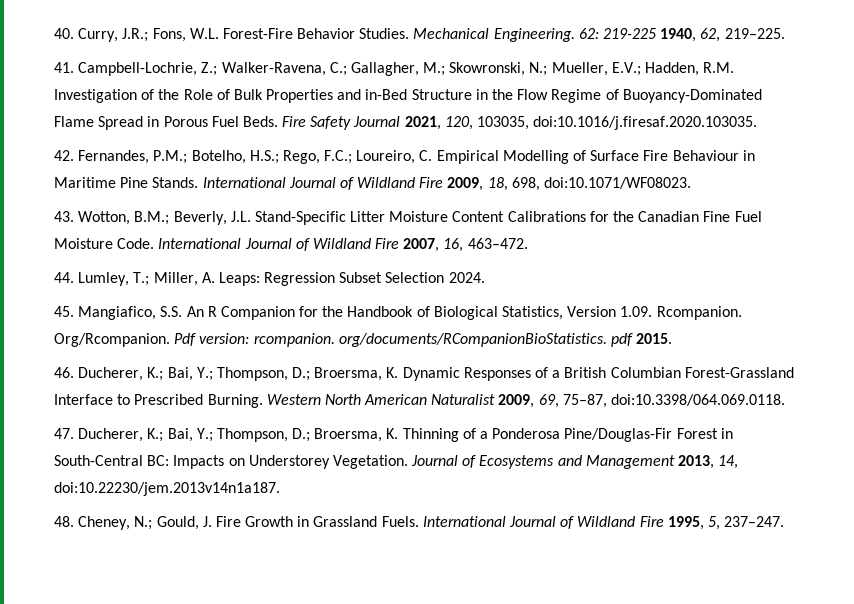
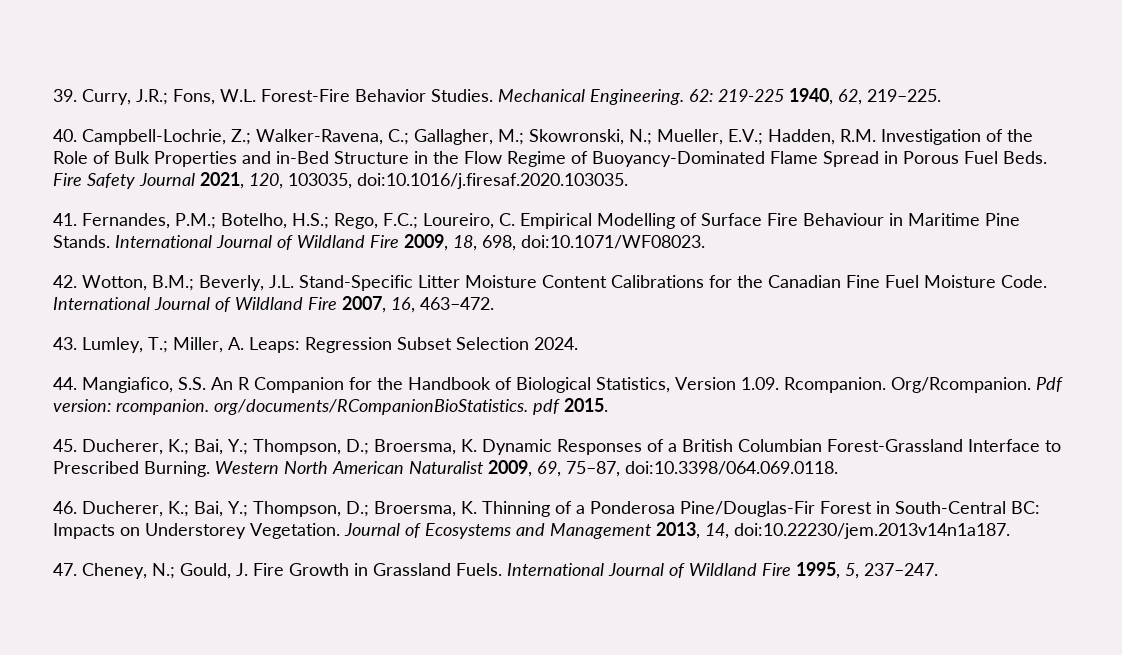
[54,28,74,39] 40. -> [53,89,77,102] 39.
[54,62,74,73] 41. -> [53,129,77,142] 40.
[54,150,74,161] 42. -> [53,213,77,226] 41.
[54,211,74,222] 43. -> [53,275,77,288] 42.
[54,272,74,283] 44. -> [53,337,77,350] 43.
[54,306,74,317] 45. -> [53,377,77,390] 44.
[54,367,74,378] 46. -> [53,439,77,452] 45.
[54,428,74,439] 47. -> [53,501,77,514] 46.
[54,516,74,527] 48. -> [53,563,77,576] 47.

